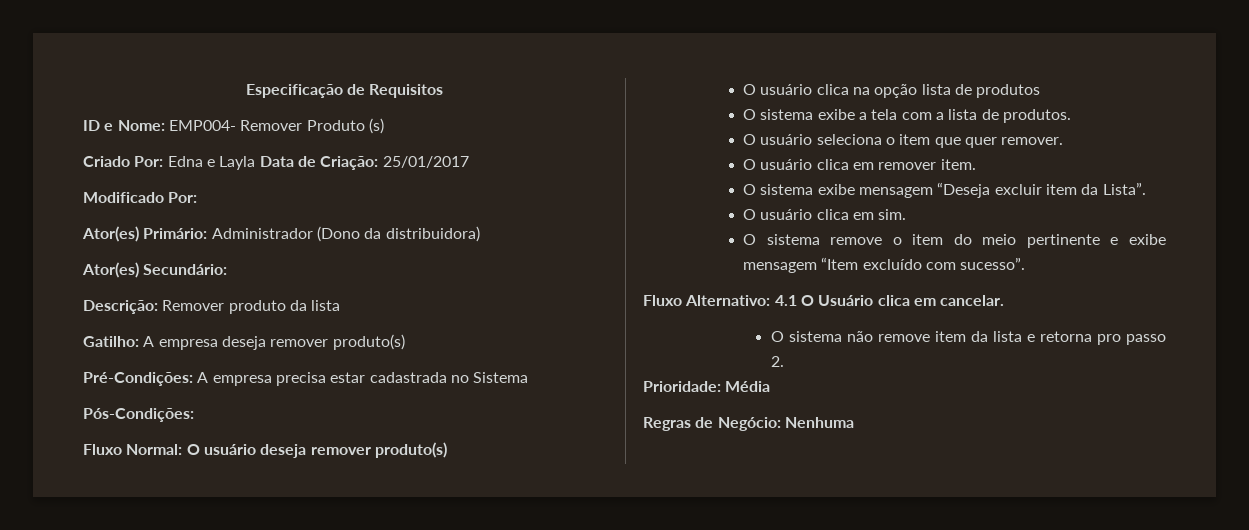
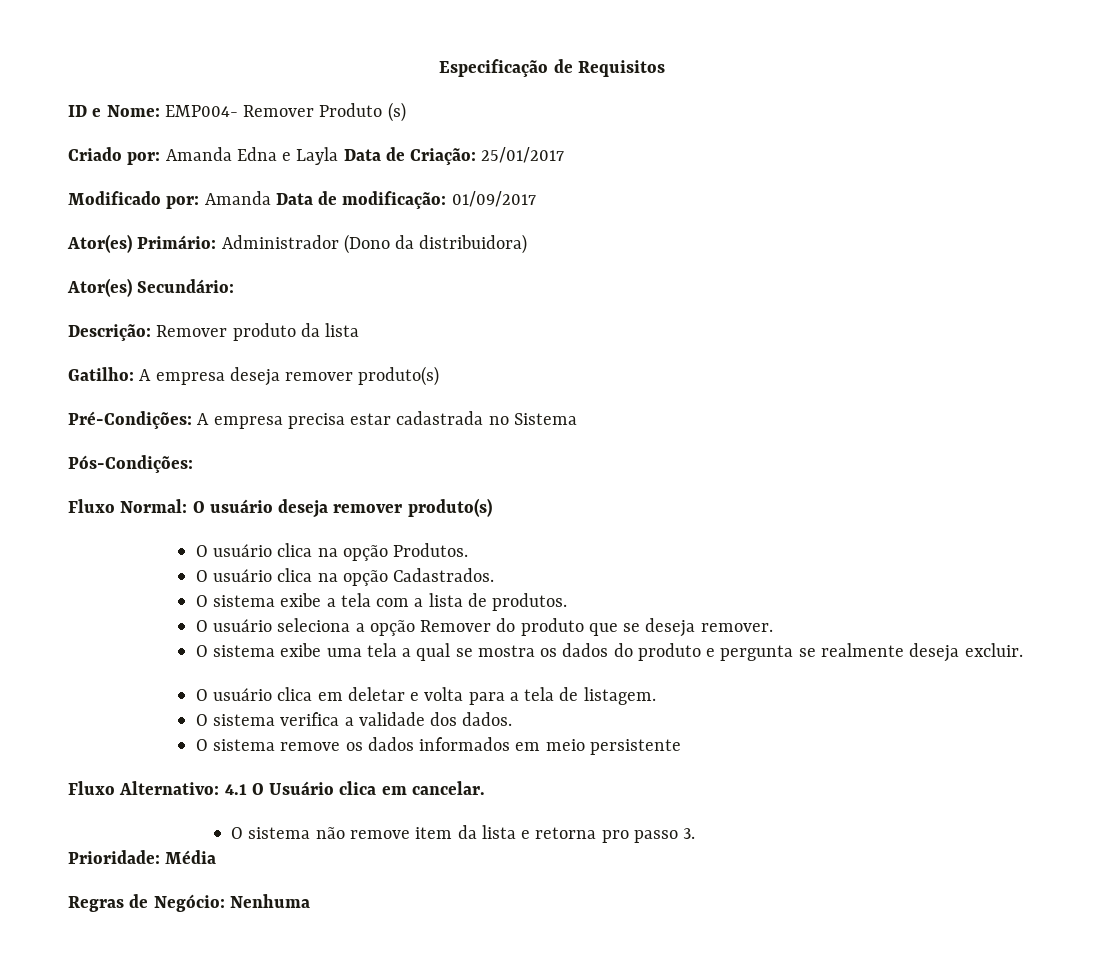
[134,156,164,167] Por: -> [127,147,232,165] por: Amanda
[168,192,198,203] Por: -> [166,191,536,209] por: Amanda Data de modificação: 01/09/2017
[921,84,1041,98] lista de produtos -> [393,543,469,557] [195,568,495,586] Produtos. // O usuário clica na opção Cadastrados.
[886,134,1064,148] [743,159,976,170] [743,182,1146,198] [743,209,907,220] [743,234,1166,248] [743,257,1026,273] o item que quer remover. // O usuário clica em remover item. // O sistema exibe mensagem “Deseja excluir item da Lista”. // O usuário clica em sim. // O sistema remove o item do meio pertinente e exibe mensagem “Item excluído com sucesso”. -> [355,618,773,637] [195,643,1023,662] [195,687,656,705] [195,712,513,726] [195,737,681,755] a opção Remover do produto que se deseja remover. // O sistema exibe uma tela a qual se mostra os dados do produto e pergunta se realmente deseja excluir. // O usuário clica em deletar e volta para a tela de listagem. // O sistema verifica a validade dos dados. // O sistema remove os dados informados em meio persistente
[770,356,784,367] 2. -> [683,828,696,839] 3.

